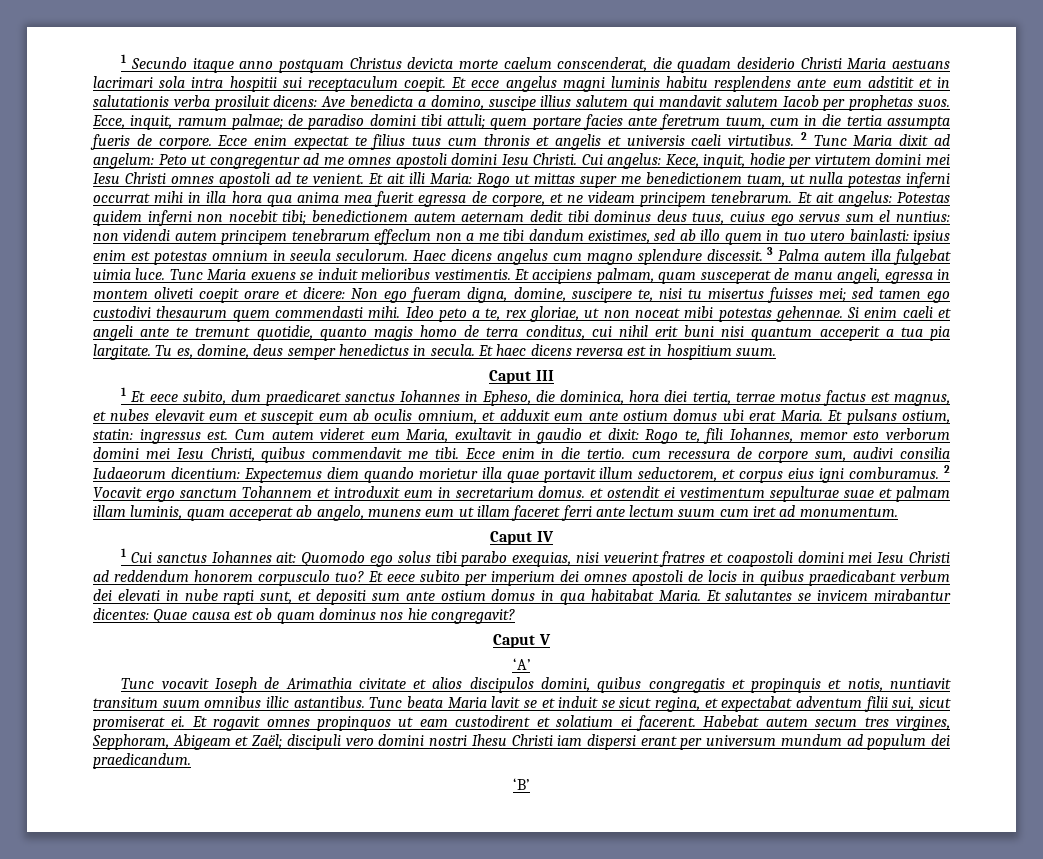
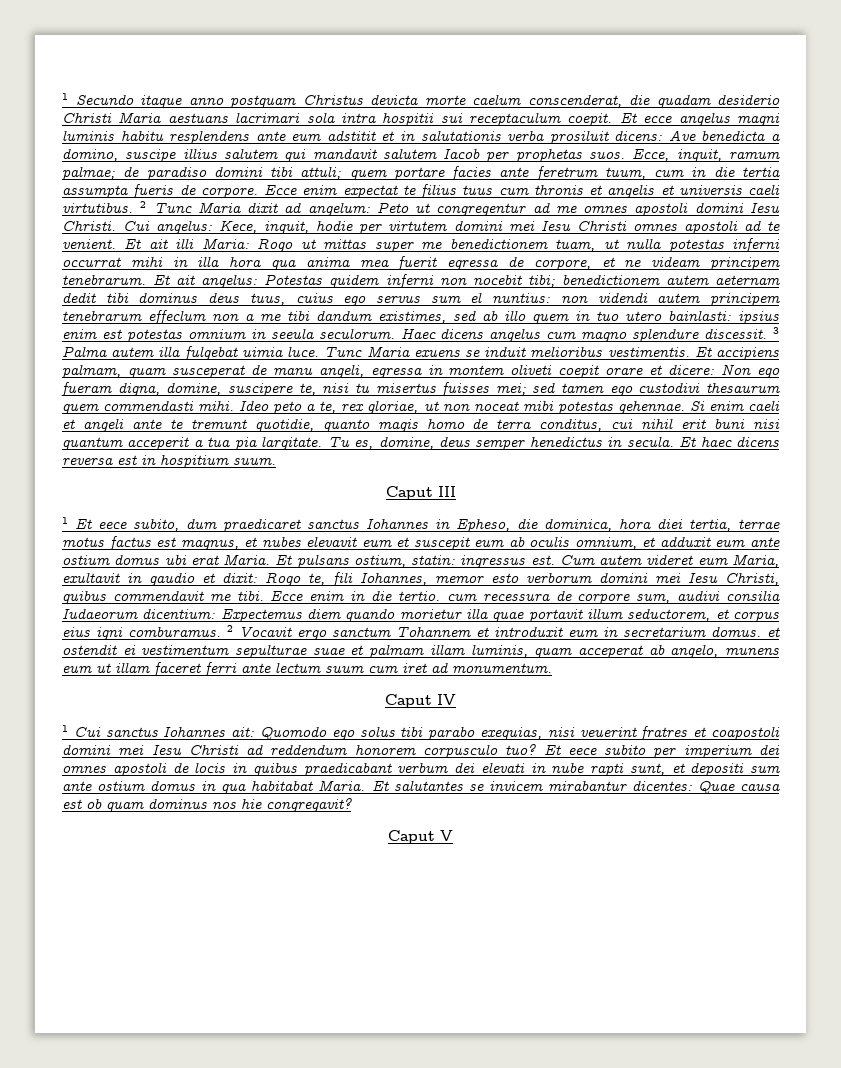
[512,658,531,670] [121,677,951,693] [93,696,951,712] [93,715,950,731] [92,734,950,750] [93,753,191,769] [513,778,530,790] // ‘A’ // Tunc vocavit Ioseph de Arimathia civitate et alios discipulos domini, quibus congregatis et propinquis et notis, nuntiavit transitum suum omnibus illic astantibus. Tunc beata Maria lavit se et induit se sicut regina, et expectabat adventum filii sui, sicut promiserat ei. Et rogavit omnes propinquos ut eam custodirent et solatium ei facerent. Habebat autem secum tres virgines, Sepphoram, Abigeam et Zaël; discipuli vero domini nostri Ihesu Christi iam dispersi erant per universum mundum ad populum dei praedicandum. // ‘B’ -> (453, 835) none

